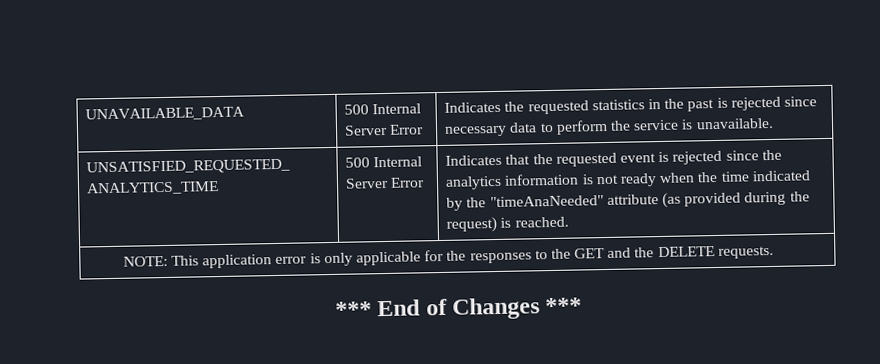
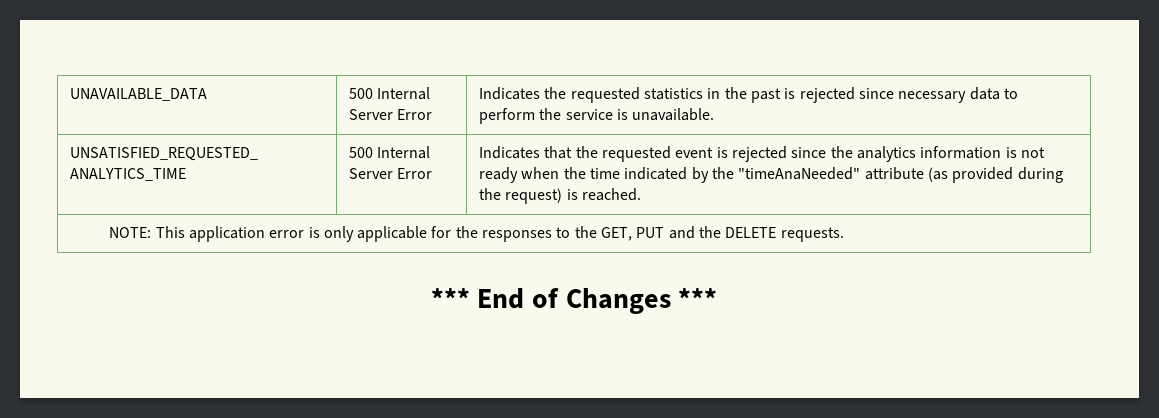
[574,248,606,259] GET -> [601,227,665,241] GET, PUT

